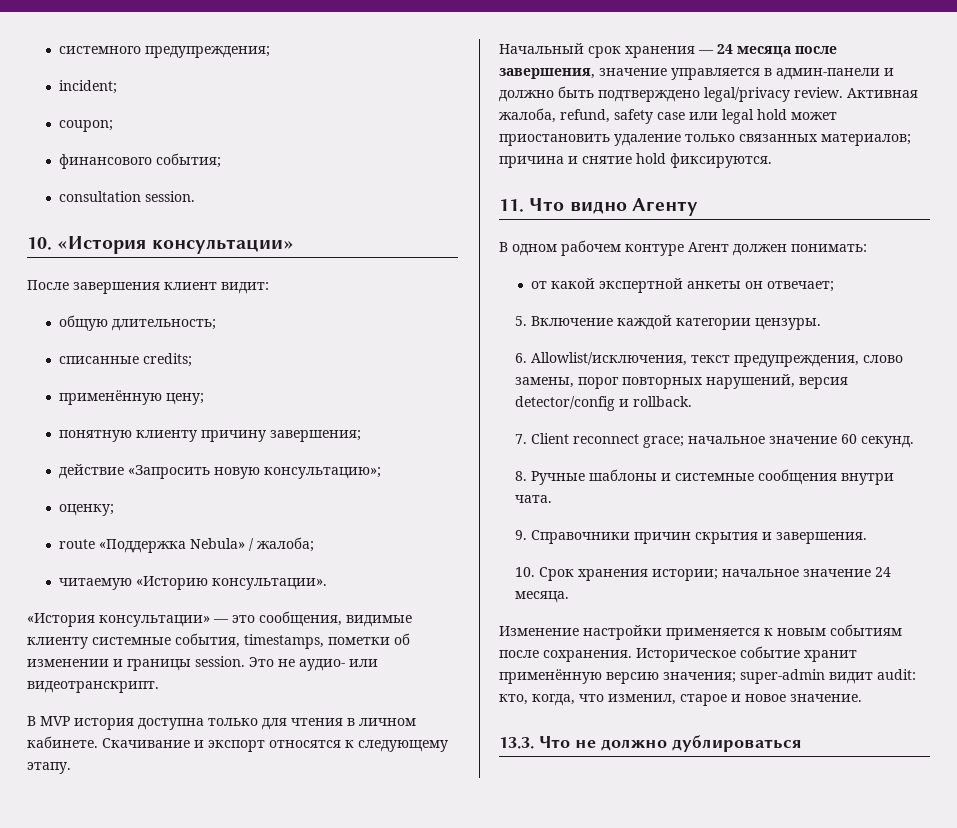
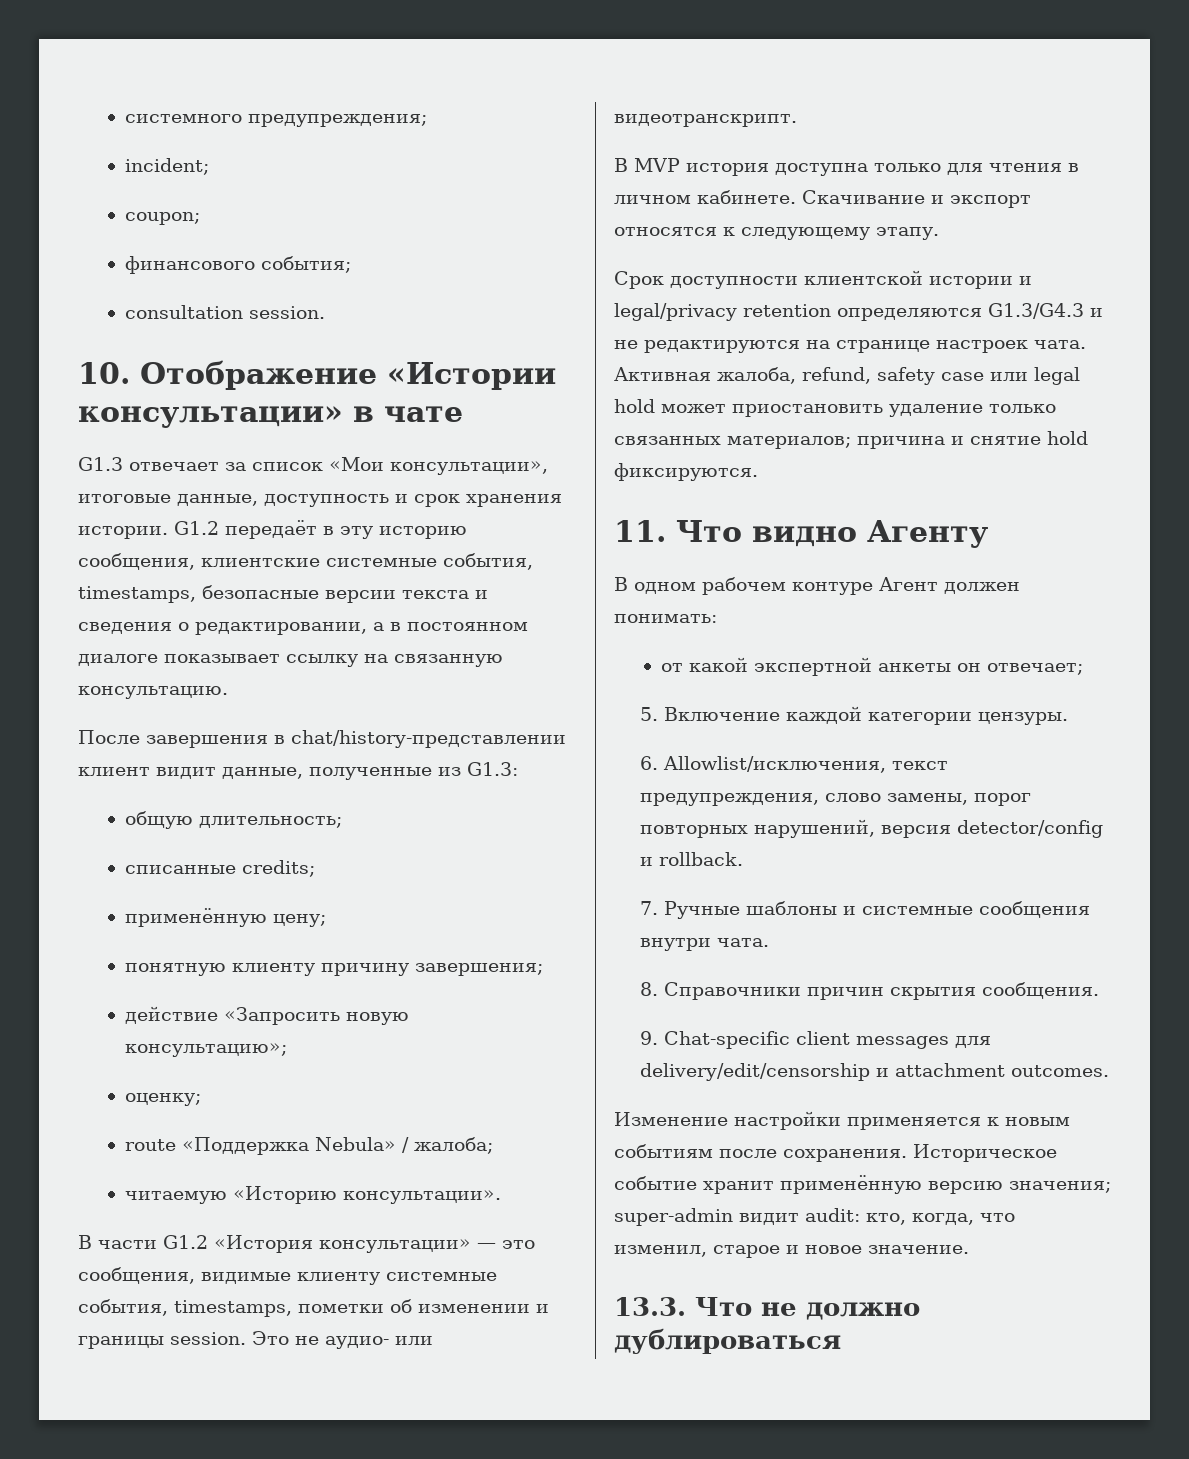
[57,236,294,254] [27,280,269,294] «История консультации» // После завершения клиент видит: -> [140,360,556,390] [78,406,463,428] [78,457,548,475] [78,494,562,507] [78,520,467,539] [78,553,533,570] [78,585,488,603] [78,622,528,635] [78,654,503,667] [78,686,228,699] [78,730,566,748] [78,762,518,780] Отображение «Истории консультации» в чате // G1.3 отвечает за список «Мои консультации», итоговые данные, доступность и срок хранения истории. G1.2 передаёт в эту историю сообщения, клиентские системные события, timestamps, безопасные версии текста и сведения о редактировании, а в постоянном диалоге показывает ссылку на связанную консультацию. // После завершения в chat/history-представлении клиент видит данные, полученные из G1.3:
(327, 584) none -> [78,1235,208,1249] В части G1.2
[499,43,837,58] [499,68,894,80] [499,86,843,102] Начальный срок хранения — 24 месяца после завершения, значение управляется в админ-панели и должно быть подтверждено legal/privacy review. -> [614,270,1032,289] [614,303,1103,321] [614,340,1086,353] Срок доступности клиентской истории и legal/privacy retention определяются G1.3/G4.3 и не редактируются на странице настроек чата.
[531,433,915,448] [515,471,528,481] Client reconnect grace; начальное значение 60 секунд. // 8. -> (659, 908) none
[515,530,528,540] 9. -> [640,982,659,996] 8.
[762,532,868,544] [515,567,892,581] [515,591,570,603] и завершения. // 10. Срок хранения истории; начальное значение 24 месяца. -> [982,982,1100,999] [640,1031,992,1049] [640,1063,1110,1081] сообщения. // 9. Chat-specific client messages для delivery/edit/censorship и attachment outcomes.

